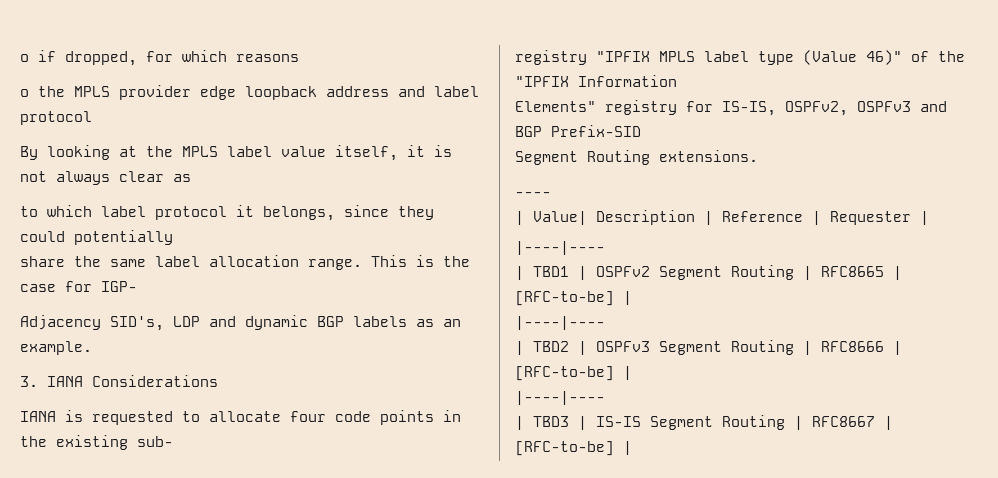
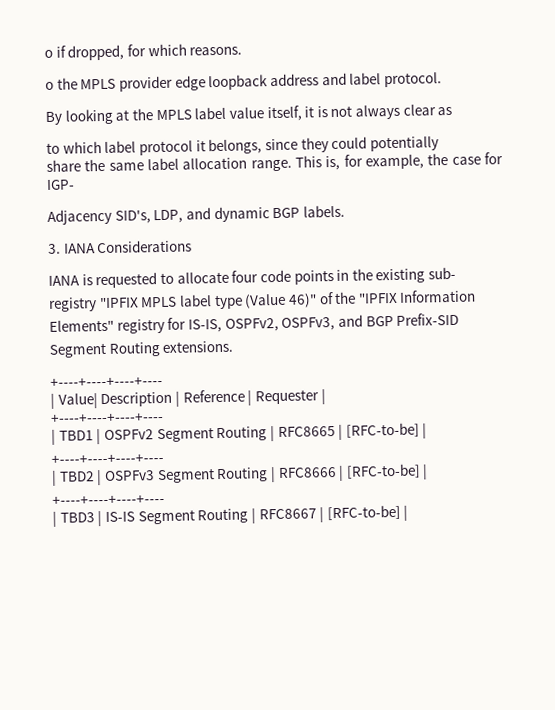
[236,54,299,62] reasons -> [189,46,243,56] reasons.
[20,111,92,125] protocol -> [383,72,442,88] protocol.
[416,255,434,267] is -> [325,154,424,171] is, for example,
[173,316,200,327] LDP -> [153,209,184,224] LDP,
[353,316,461,327] [20,341,92,355] labels as an example. -> [302,204,345,218] labels.
[857,101,911,112] OSPFv3 -> [281,316,336,331] OSPFv3,
[515,192,551,197] ---- -> [50,376,163,387] +----+----+----+----
[515,241,605,255] |----|---- -> [51,412,164,423] +----+----+----+----
[515,316,605,330] |----|---- -> [51,453,164,464] +----+----+----+----
[515,391,605,405] |----|---- -> [52,494,165,505] +----+----+----+----

